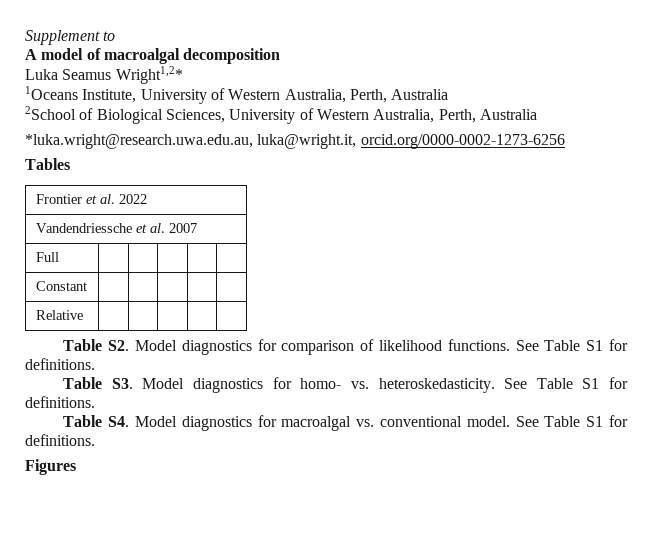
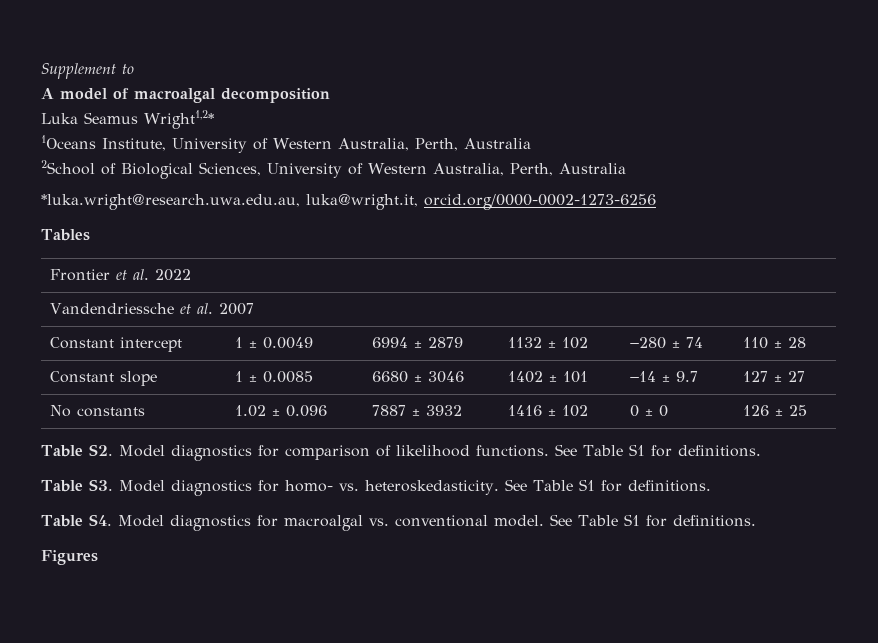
[35,252,59,262] [35,281,87,291] [35,310,83,320] Full | | | | | // Constant | | | | | // Relative | | | | | -> [50,337,183,352] [235,337,314,349] [372,337,464,348] [508,337,589,349] [630,337,704,349] [743,337,807,349] [50,371,158,386] [235,371,314,383] [372,371,465,383] [508,371,589,383] [630,371,699,382] [743,371,806,382] [50,405,146,417] [235,405,328,417] [372,405,463,416] [508,405,589,417] [630,405,669,417] [743,405,808,416] Constant intercept | 1 ± 0.0049 | 6994 ± 2879 | 1132 ± 102 | −280 ± 74 | 110 ± 28 // Constant slope | 1 ± 0.0085 | 6680 ± 3046 | 1402 ± 101 | −14 ± 9.7 | 127 ± 27 // No constants | 1.02 ± 0.096 | 7887 ± 3932 | 1416 ± 102 | 0 ± 0 | 126 ± 25

